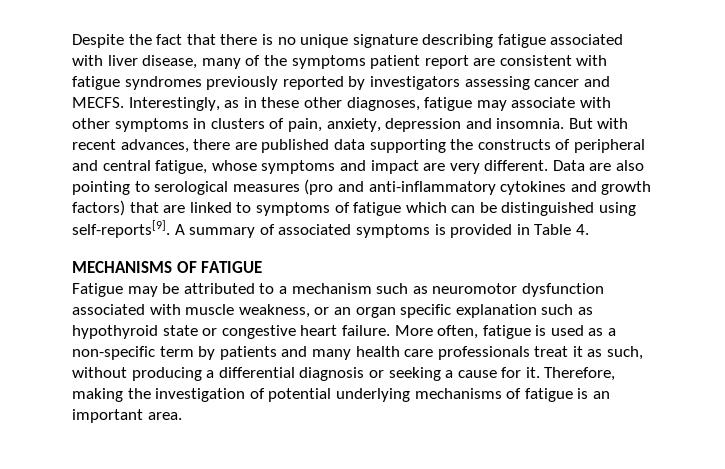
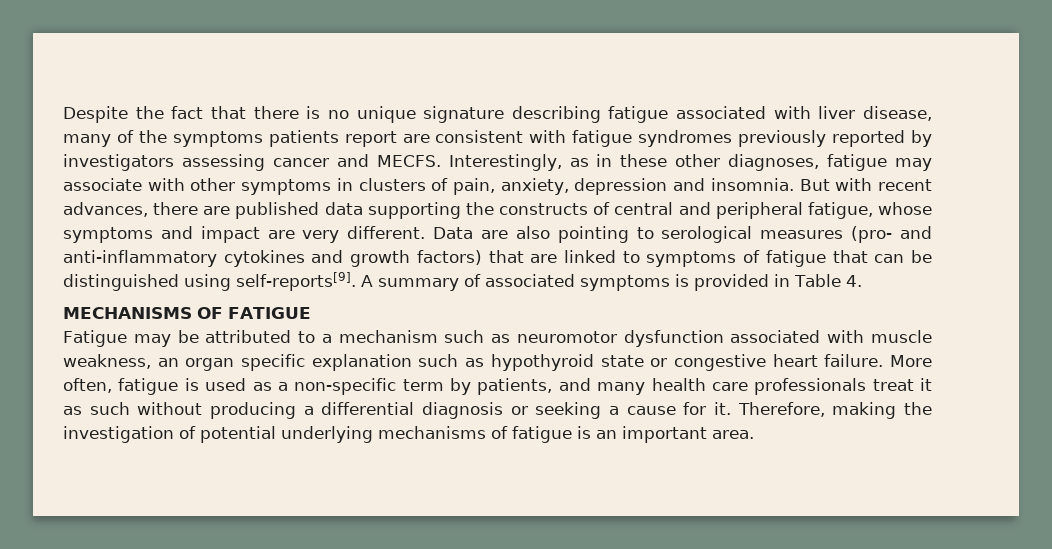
[370,55,421,69] patient -> [268,130,339,147] patients
[573,139,645,153] [72,160,151,171] peripheral and central -> [614,202,803,219] central and peripheral
[304,179,334,195] (pro -> [851,226,893,243] (pro-
[405,202,447,213] which -> [832,250,868,263] that
[314,307,330,315] or -> (151, 361) none
[219,346,277,360] patients -> [477,378,553,395] patients,
[607,346,644,360] such, -> [89,402,130,415] such

